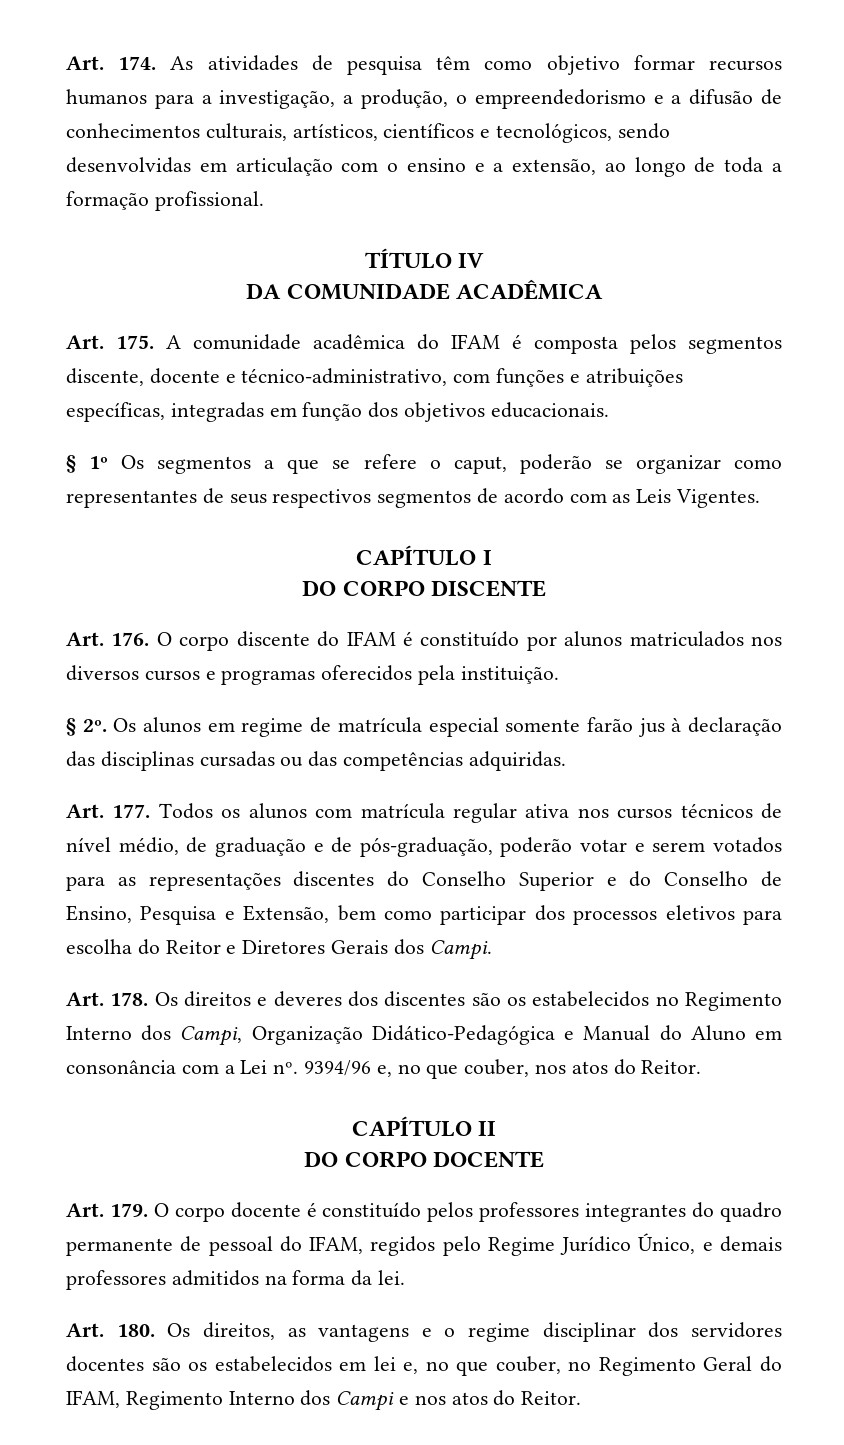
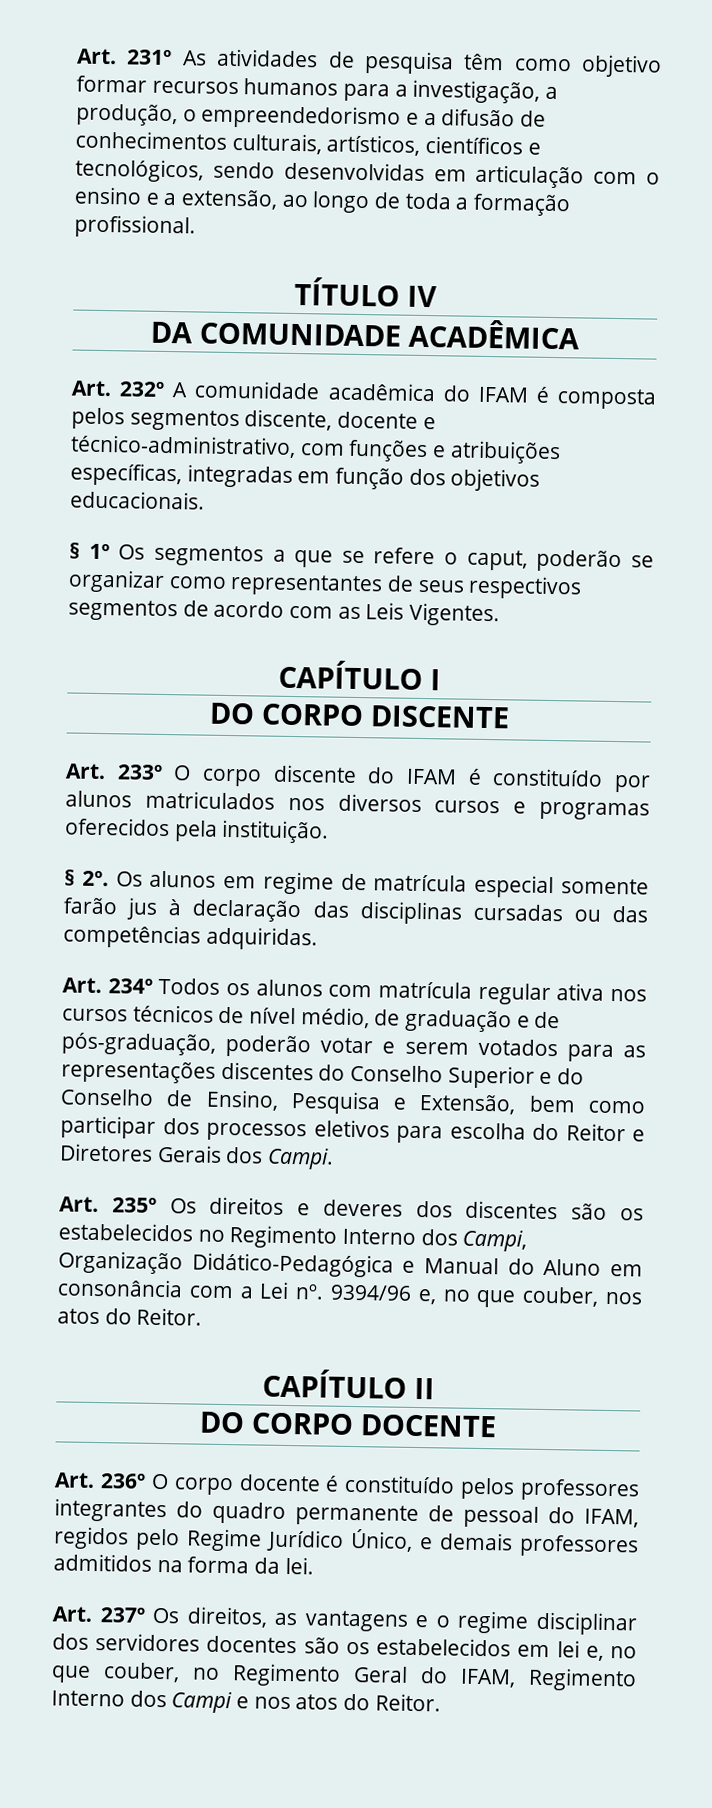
[66,56,157,70] Art. 174. -> [77,48,173,66] Art. 231º
[116,335,154,349] 175. -> [119,381,166,397] 232º
[111,632,150,646] 176. -> [116,764,163,780] 233º
[112,804,151,818] 177. -> [107,978,153,994] 234º
[110,992,149,1006] 178. -> [111,1197,157,1213] 235º
[109,1203,148,1217] 179. -> [99,1473,146,1489] 236º
[116,1324,155,1337] 180. -> [99,1607,146,1623] 237º

